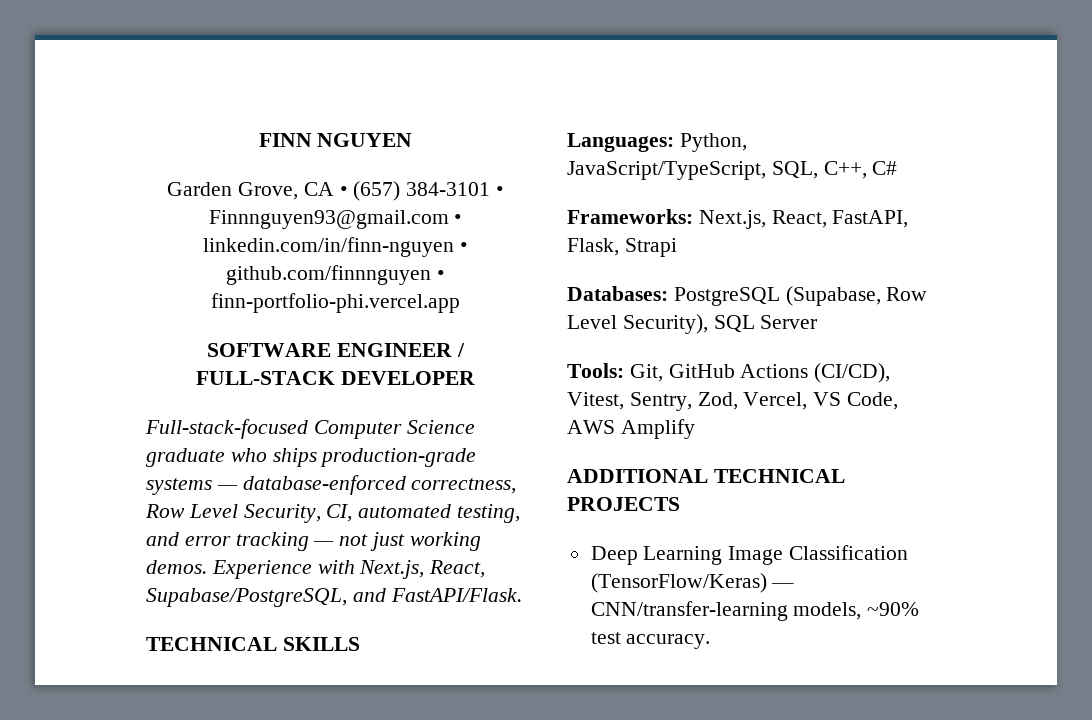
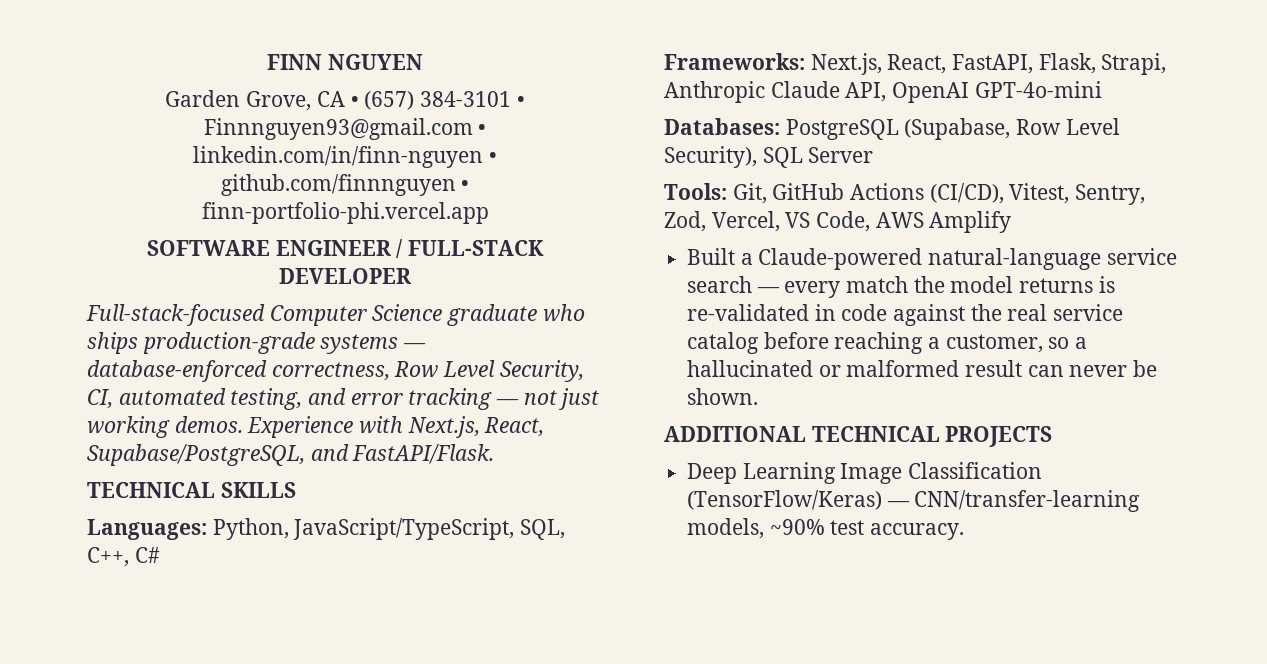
[624,238,677,257] Strapi -> [1101,53,1167,75] [664,81,1102,103] Strapi, Anthropic Claude API, OpenAI GPT-4o-mini
(695, 429) none -> [687,248,1177,270] [687,276,1115,298] [687,304,1124,326] [687,332,1088,354] [687,360,1158,377] [687,388,759,405] // Built a Claude-powered natural-language service search — every match the model returns is re-validated in code against the real service catalog before reaching a customer, so a hallucinated or malformed result can never be shown.

